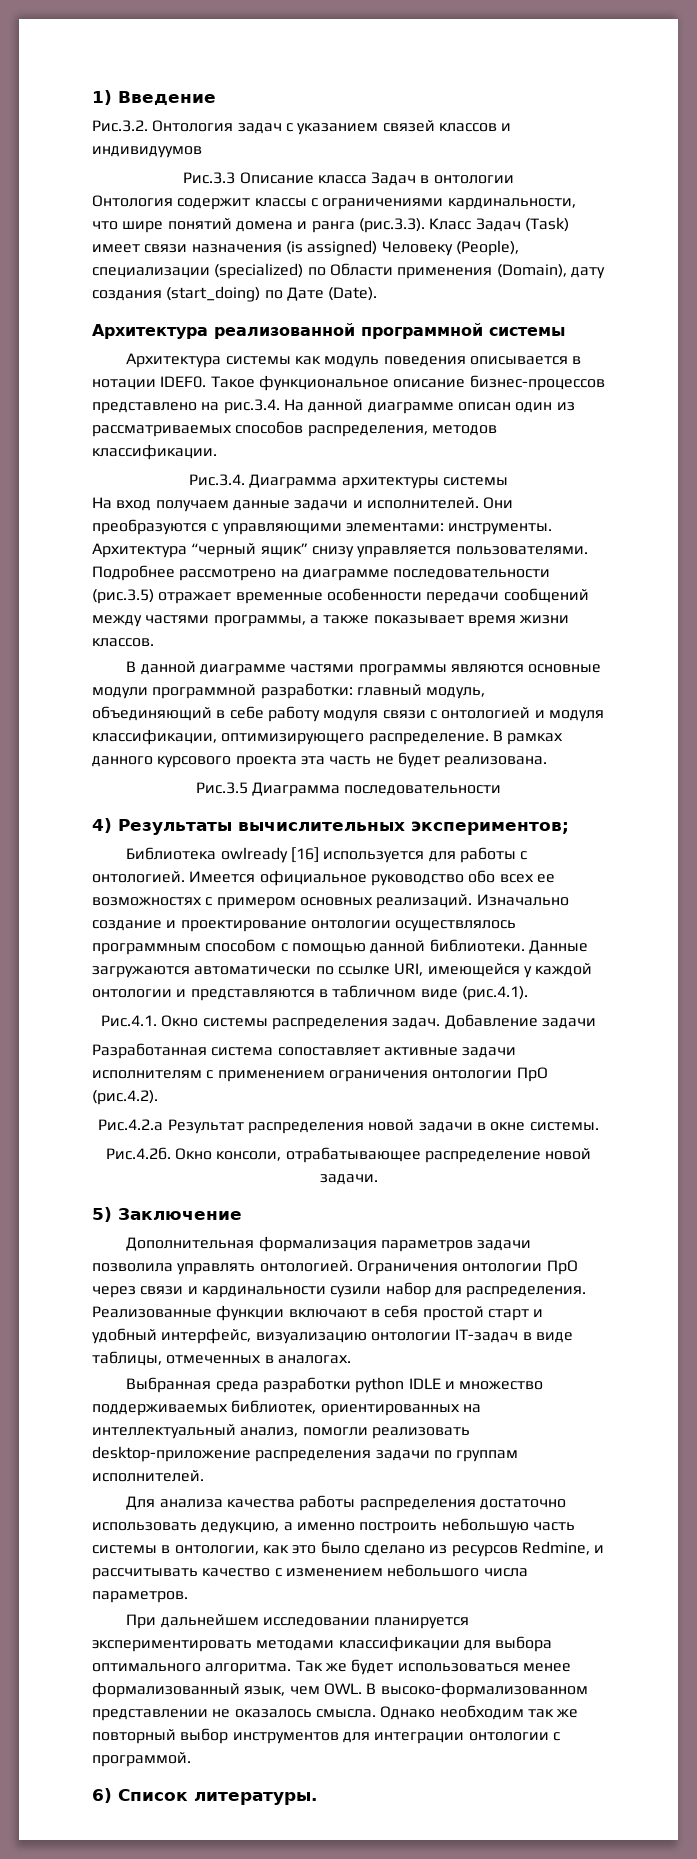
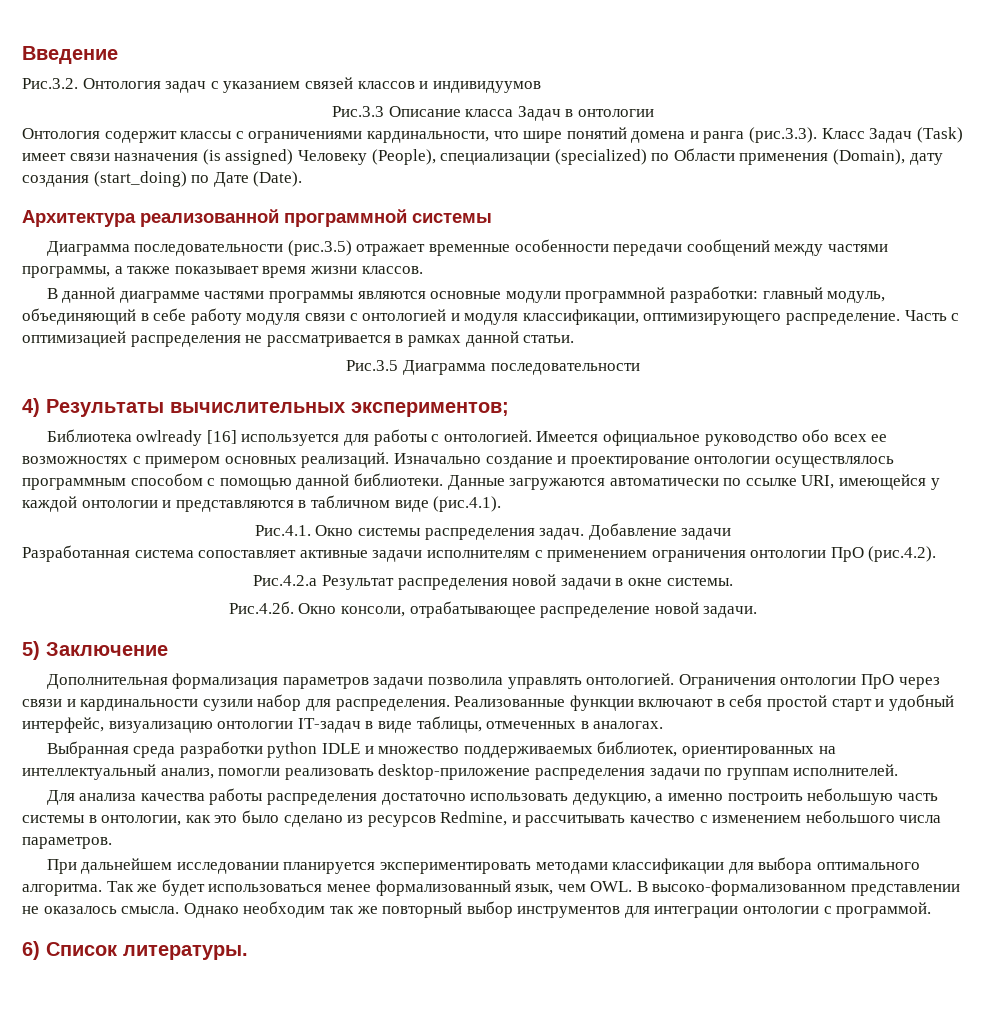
[92,90,112,105] 1) -> (22, 55) none
[126,353,582,368] [92,375,605,391] [92,399,575,414] [92,421,497,437] [92,444,217,460] [189,474,508,489] [92,497,514,512] [92,519,553,535] [92,543,588,558] [92,565,389,581] Архитектура системы как модуль поведения описывается в нотации IDEF0. Такое функциональное описание бизнес-процессов представлено на рис.3.4. На данной диаграмме описан один из рассматриваемых способов распределения, методов классификации. // Рис.3.4. Диаграмма архитектуры системы // На вход получаем данные задачи и исполнителей. Они преобразуются с управляющими элементами: инструменты. Архитектура “черный ящик” снизу управляется пользователями. Подробнее рассмотрено на диаграмме -> [46,241,130,256] Диаграмма
[492,730,564,745] [92,752,548,768] В рамках данного курсового проекта эта часть не будет реализована. -> [904,310,960,321] [22,331,575,347] Часть с оптимизацией распределения не рассматривается в рамках данной статьи.

